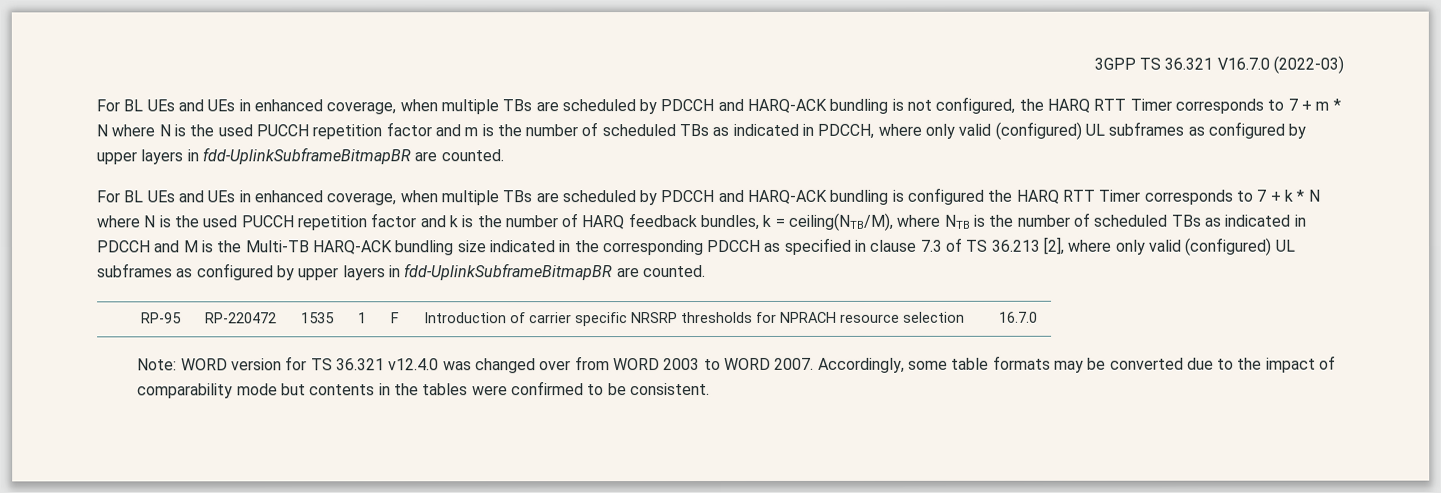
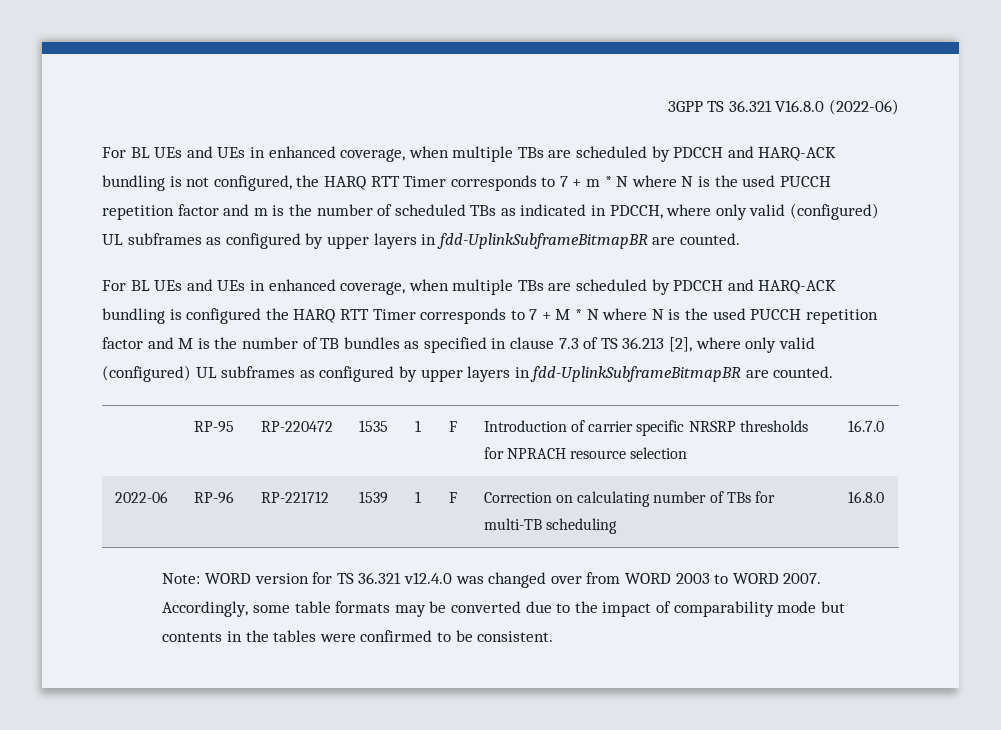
[1216,55,1344,74] V16.7.0 (2022-03) -> [775,99,900,115] V16.8.0 (2022-06)
[1283,189,1293,202] k -> [555,309,571,320] M
[448,212,1306,231] [96,239,762,256] k is the number of HARQ feedback bundles, k = ceiling(NTB/M), where NTB is the number of scheduled TBs as indicated in PDCCH and M is the Multi-TB HARQ-ACK bundling size indicated in the corresponding PDCCH -> [178,337,400,349] M is the number of TB bundles
(1039, 317) none -> [114,491,168,503] [193,491,234,504] [260,491,329,503] [358,491,388,504] [414,491,421,503] [448,492,457,503] [483,491,775,507] [483,518,618,534] [847,491,884,503] // 2022-06 | RP-96 | RP-221712 | 1539 | 1 | F | Correction on calculating number of TBs for multi-TB scheduling | 16.8.0

